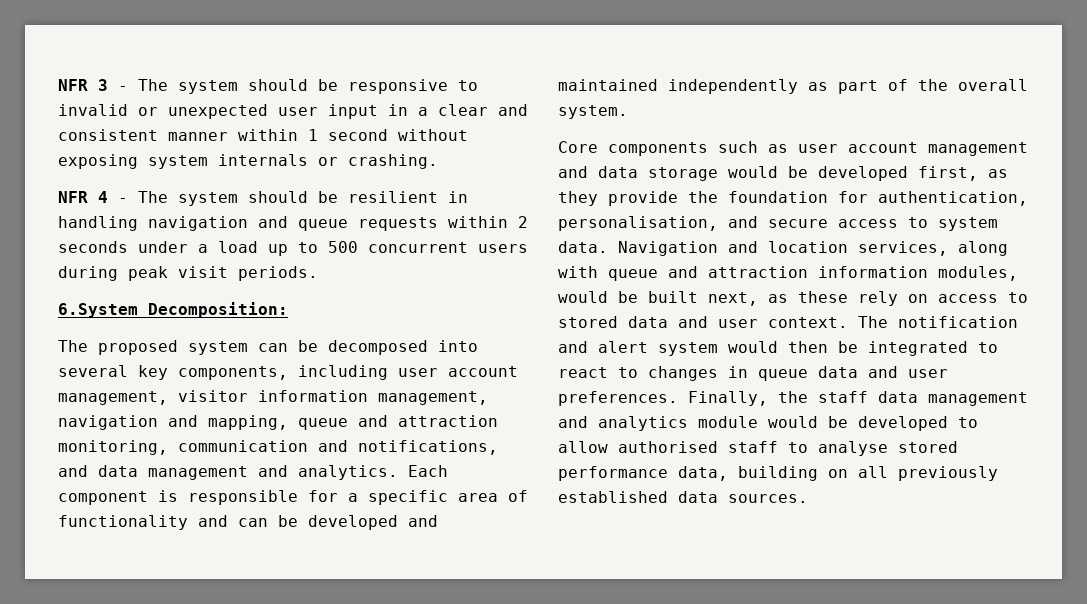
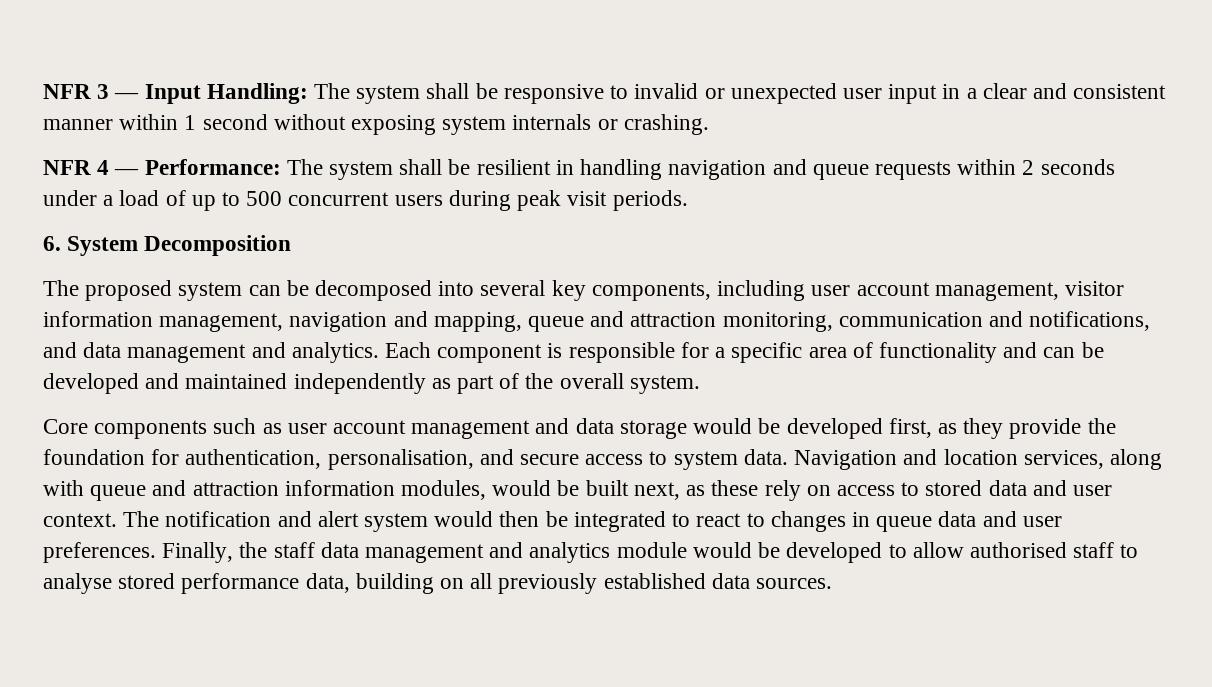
[118,79,308,94] - The system should -> [114,83,470,104] — Input Handling: The system shall
[118,191,308,206] - The system should -> [114,159,443,180] — Performance: The system shall
(258, 247) none -> [165,190,186,206] of
[58,302,288,318] 6.System Decomposition: -> [43,235,292,256] 6. System Decomposition

